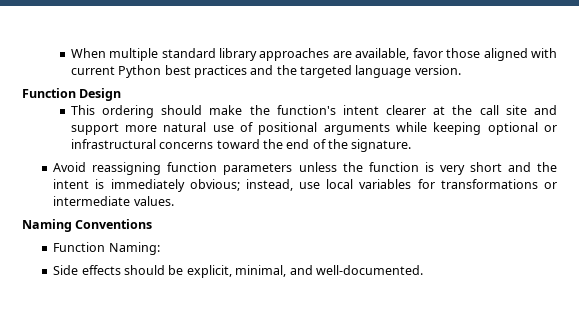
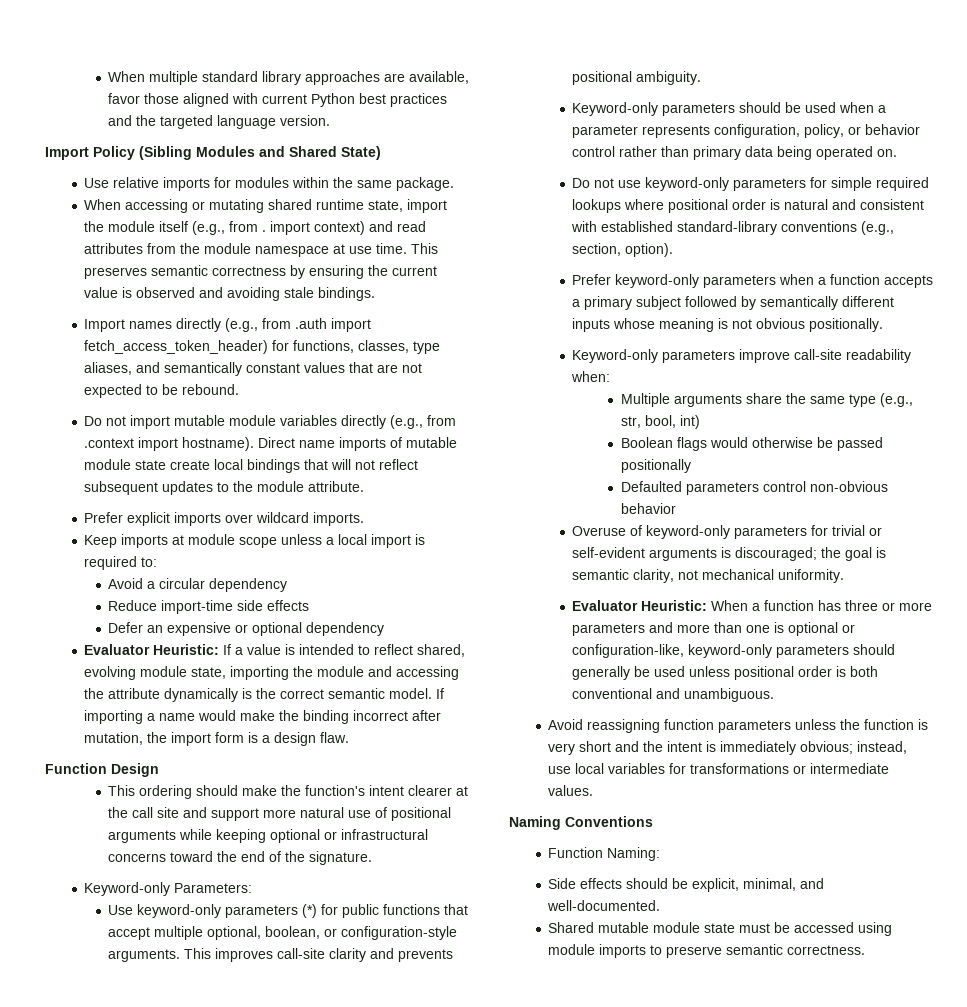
(461, 70) none -> [45,146,381,160] [84,177,455,191] [84,199,448,213] [84,221,427,235] [84,243,439,257] [84,265,438,279] [84,287,376,301] [84,318,372,332] [84,340,441,354] [84,362,423,376] [84,384,240,398] [84,415,457,429] [84,437,458,451] [84,459,419,473] [84,481,365,495] [84,512,365,526] [84,534,426,548] [84,556,158,570] [108,578,288,592] [108,600,310,614] [108,622,385,636] [84,644,466,657] [84,666,460,680] [84,688,445,702] [84,710,442,724] [84,732,350,746] // Import Policy (Sibling Modules and Shared State) // Use relative imports for modules within the same package. // When accessing or mutating shared runtime state, import the module itself (e.g., from . import context) and read attributes from the module namespace at use time. This preserves semantic correctness by ensuring the current value is observed and avoiding stale bindings. // Import names directly (e.g., from .auth import fetch_access_token_header) for functions, classes, type aliases, and semantically constant values that are not expected to be rebound. // Do not import mutable module variables directly (e.g., from .context import hostname). Direct name imports of mutable module state create local bindings that will not reflect subsequent updates to the module attribute. // Prefer explicit imports over wildcard imports. // Keep imports at module scope unless a local import is required to: // Avoid a circular dependency // Reduce import-time side effects // Defer an expensive or optional dependency // Evaluator Heuristic: If a value is intended to reflect shared, evolving module state, importing the module and accessing the attribute dynamically is the correct semantic model. If importing a name would make the binding incorrect after mutation, the import form is a design flaw.
(412, 145) none -> [84,882,253,896] [108,904,469,918] [108,926,458,940] [108,948,454,962] [572,71,702,85] [572,102,887,116] [572,124,921,138] [572,146,898,160] [572,177,930,191] [572,199,925,213] [571,221,895,235] [572,243,674,257] [572,274,934,288] [572,296,895,310] [572,318,884,332] [572,349,912,363] [571,371,611,382] [620,393,913,407] [620,415,700,429] [620,437,883,451] [620,459,691,473] [620,481,888,495] [620,503,676,514] [572,525,883,539] [572,547,887,561] [572,569,845,583] [572,600,933,611] [572,622,856,636] [572,644,896,658] [572,666,879,680] [572,688,775,702] // Keyword-only Parameters: // Use keyword-only parameters (*) for public functions that accept multiple optional, boolean, or configuration-style arguments. This improves call-site clarity and prevents positional ambiguity. // Keyword-only parameters should be used when a parameter represents configuration, policy, or behavior control rather than primary data being operated on. // Do not use keyword-only parameters for simple required lookups where positional order is natural and consistent with established standard-library conventions (e.g., section, option). // Prefer keyword-only parameters when a function accepts a primary subject followed by semantically different inputs whose meaning is not obvious positionally. // Keyword-only parameters improve call-site readability when: // Multiple arguments share the same type (e.g., str, bool, int) // Boolean flags would otherwise be passed positionally // Defaulted parameters control non-obvious behavior // Overuse of keyword-only parameters for trivial or self-evident arguments is discouraged; the goal is semantic clarity, not mechanical uniformity. // Evaluator Heuristic: When a function has three or more parameters and more than one is optional or configuration-like, keyword-only parameters should generally be used unless positional order is both conventional and unambiguous.
(423, 270) none -> [548,922,893,936] [548,944,866,958] // Shared mutable module state must be accessed using module imports to preserve semantic correctness.

